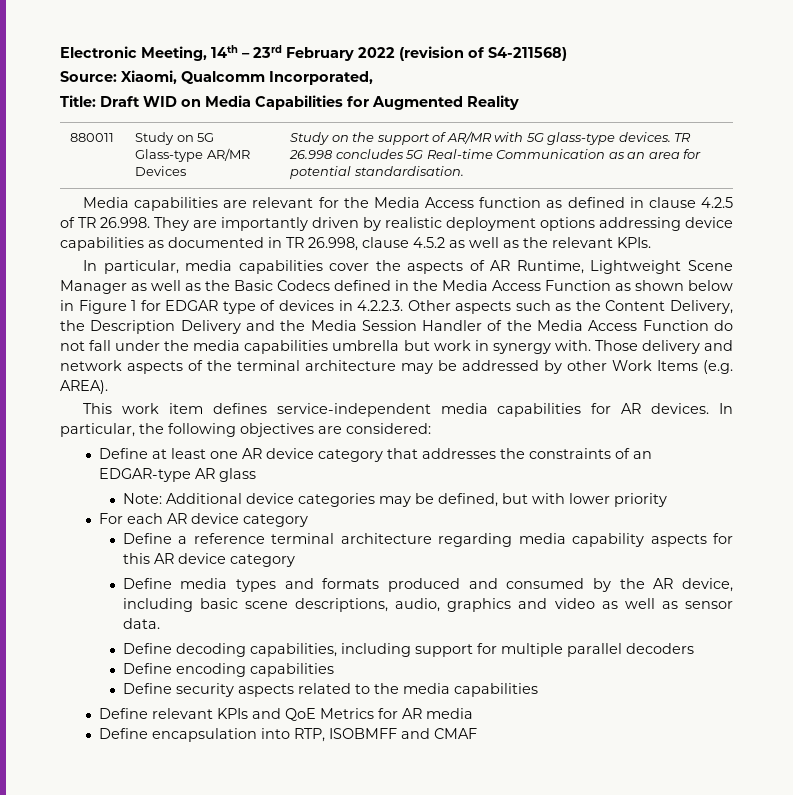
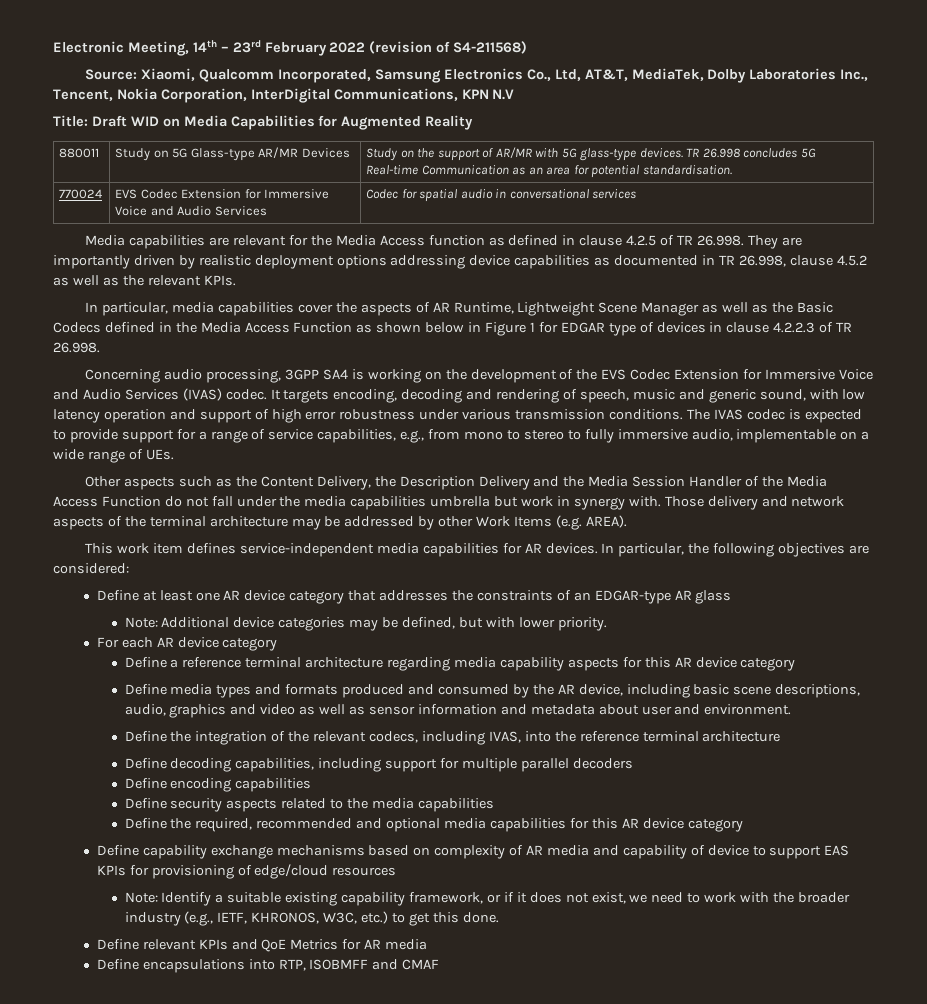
(373, 78) none -> [374,68,869,83] [53,88,515,103] Samsung Electronics Co., Ltd, AT&T, MediaTek, Dolby Laboratories Inc., Tencent, Nokia Corporation, InterDigital Communications, KPN N.V
(464, 171) none -> [59,189,103,199] [115,189,330,199] [115,206,267,216] [366,189,637,202] // 770024 | EVS Codec Extension for Immersive Voice and Audio Services | Codec for spatial audio in conversational services
[357,300,404,311] 4.2.2.3. -> [726,322,853,333] [53,342,100,353] [85,369,873,383] [53,388,866,403] [53,409,862,423] [53,429,870,443] [53,449,174,463] clause 4.2.2.3 of TR 26.998. // Concerning audio processing, 3GPP SA4 is working on the development of the EVS Codec Extension for Immersive Voice and Audio Services (IVAS) codec. It targets encoding, decoding and rendering of speech, music and generic sound, with low latency operation and support of high error robustness under various transmission conditions. The IVAS codec is expected to provide support for a range of service capabilities, e.g., from mono to stereo to fully immersive audio, implementable on a wide range of UEs. //
[613,493,667,507] priority -> [557,617,607,631] priority.
[122,618,160,629] data. -> [417,704,792,715] [124,731,781,745] information and metadata about user and environment. // Define the integration of the relevant codecs, including IVAS, into the reference terminal architecture
(538, 690) none -> [124,818,743,832] [96,845,850,859] [96,864,397,879] [124,892,850,906] [124,911,499,926] // Define the required, recommended and optional media capabilities for this AR device category // Define capability exchange mechanisms based on complexity of AR media and capability of device to support EAS KPIs for provisioning of edge/cloud resources // Note: Identify a suitable existing capability framework, or if it does not exist, we need to work with the broader industry (e.g., IETF, KHRONOS, W3C, etc.) to get this done.
[152,728,258,742] encapsulation -> [142,959,245,973] encapsulations

